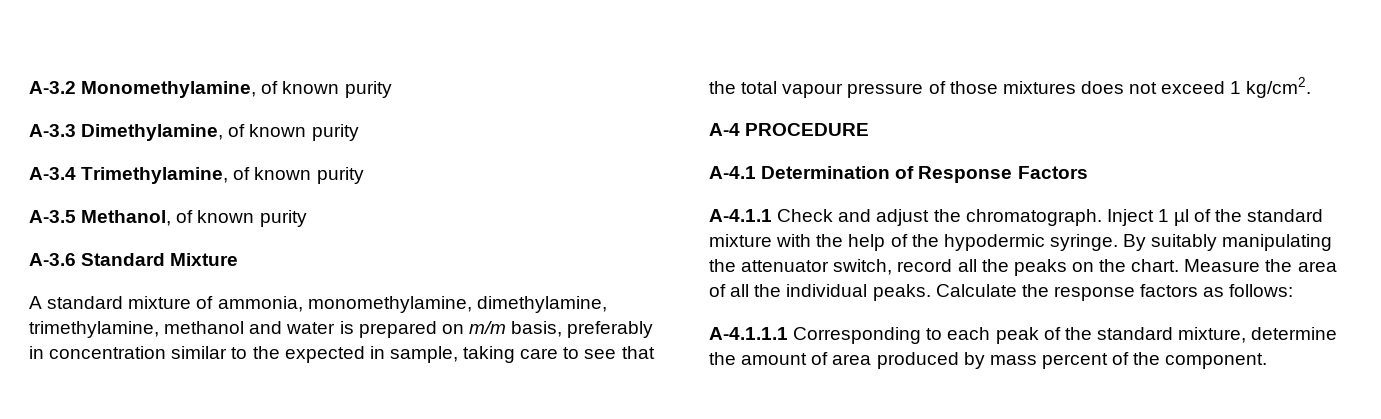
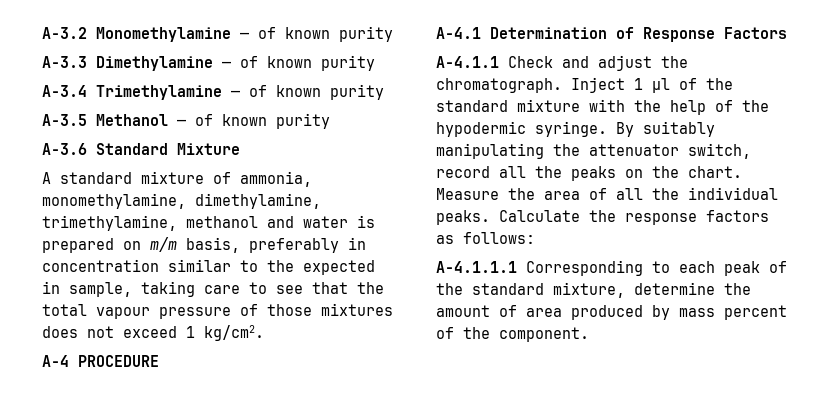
[81,81,257,98] Monomethylamine, -> [96,27,249,42] Monomethylamine —
[81,124,224,141] Dimethylamine, -> [96,56,231,71] Dimethylamine —
[81,167,229,184] Trimethylamine, -> [96,85,240,100] Trimethylamine —
[81,210,172,226] Methanol, -> [96,114,186,126] Methanol —

